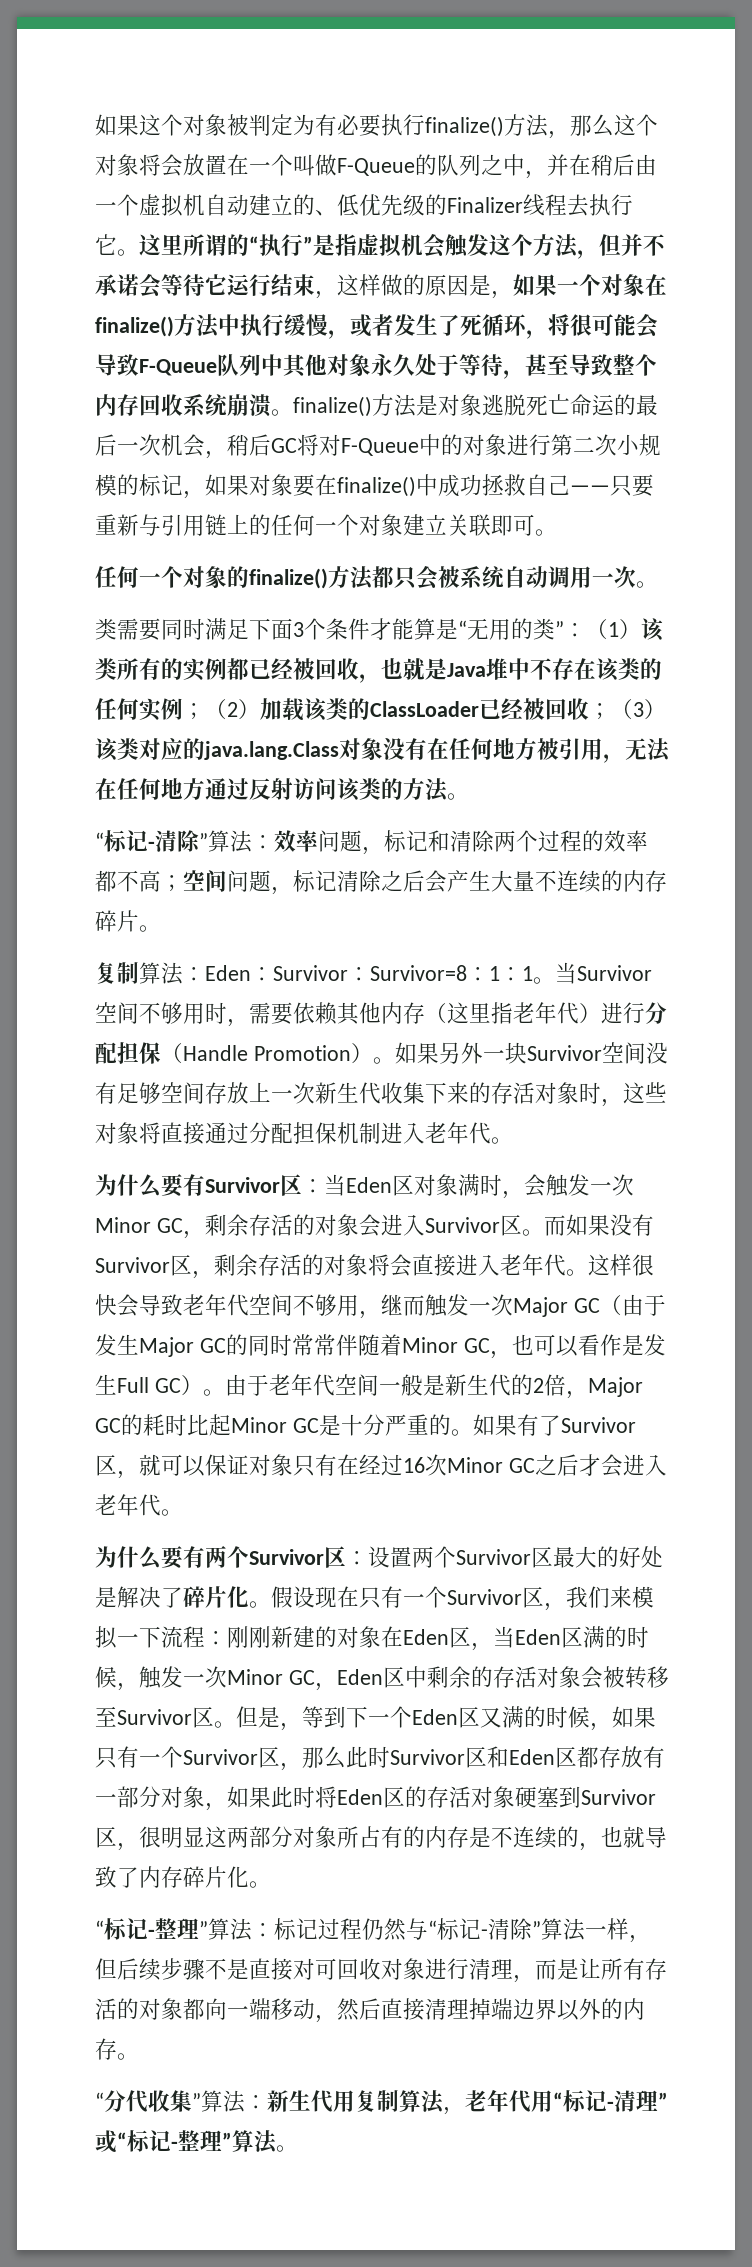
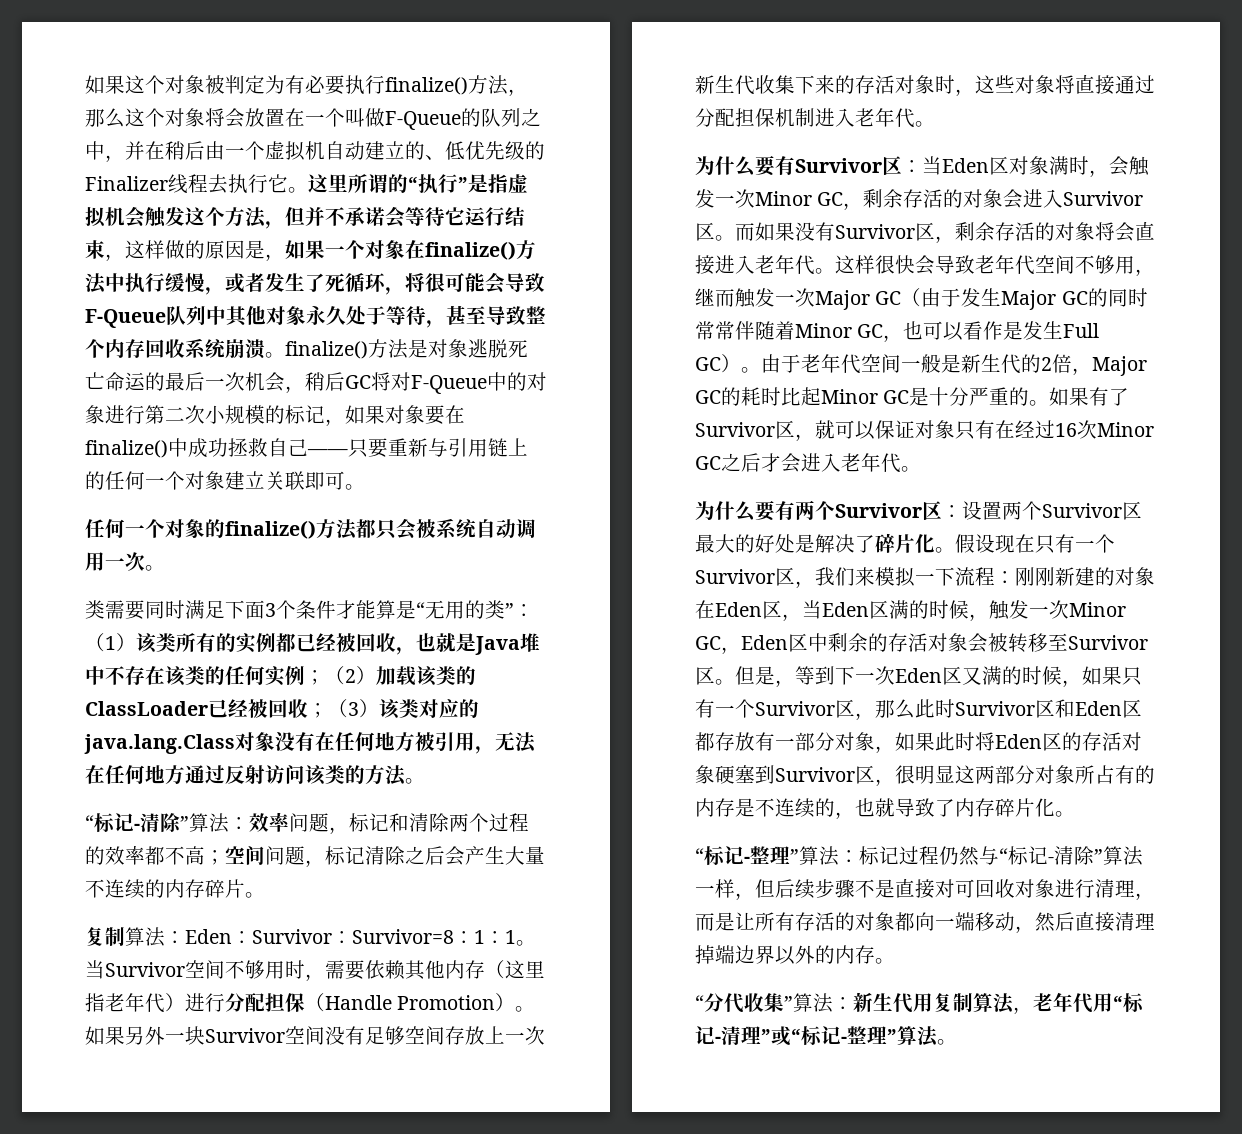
[390,1706,412,1728] 个 -> [875,666,895,685] 次

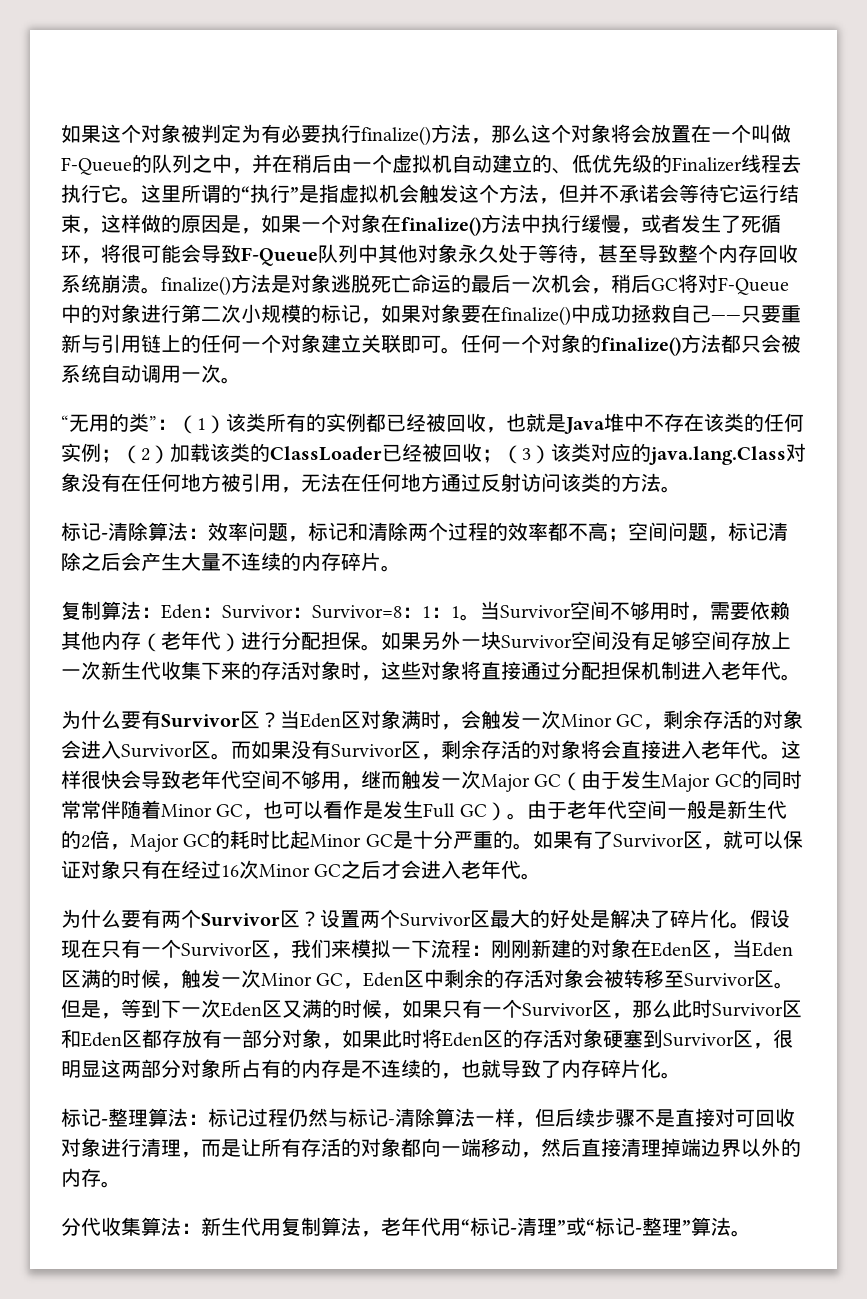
(365, 487) // -> (461, 350) none
[85,600,416,620] 类需要同时满足下面3个条件才能算是 -> (241, 380) none
[85,813,189,833] “标记-清除” -> [61,522,148,541] 标记-清除
[505,960,545,979] [85,993,105,1012] 这里指 -> (161, 642) none
[305,993,516,1012] （Handle Promotion） -> (361, 640) none
[902,160,922,173] ： -> [260,712,280,728] ？
[942,505,962,518] ： -> [300,911,320,927] ？
[695,846,799,866] “标记-整理” -> [61,1108,148,1127] 标记-整理
[999,846,1103,865] “标记-清除” -> [348,1108,435,1127] 标记-清除
[695,995,704,1010] “ -> (121, 1184) none
[784,996,793,1010] ” -> (141, 1226) none

